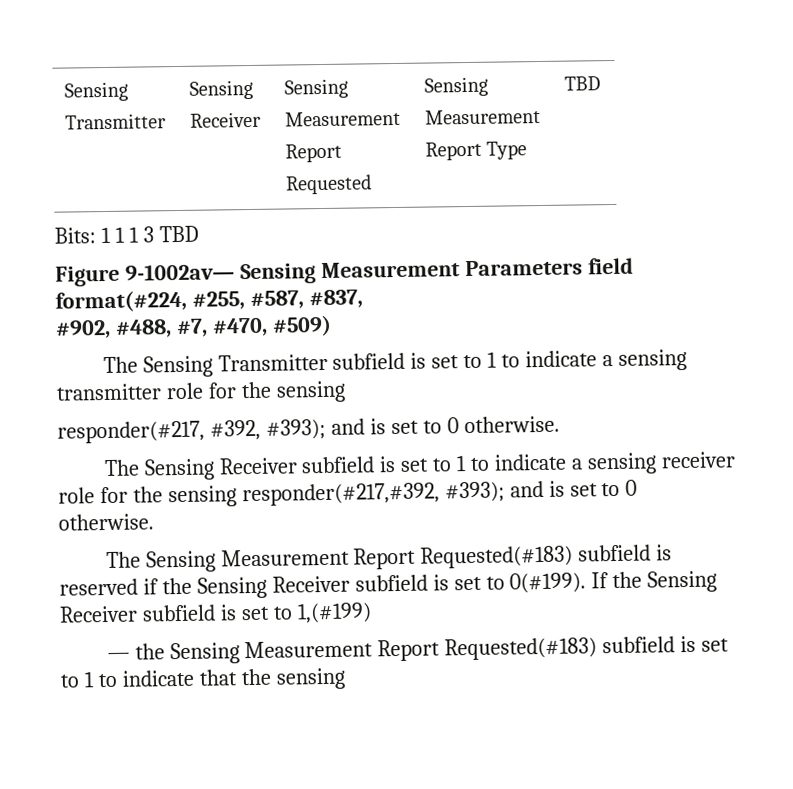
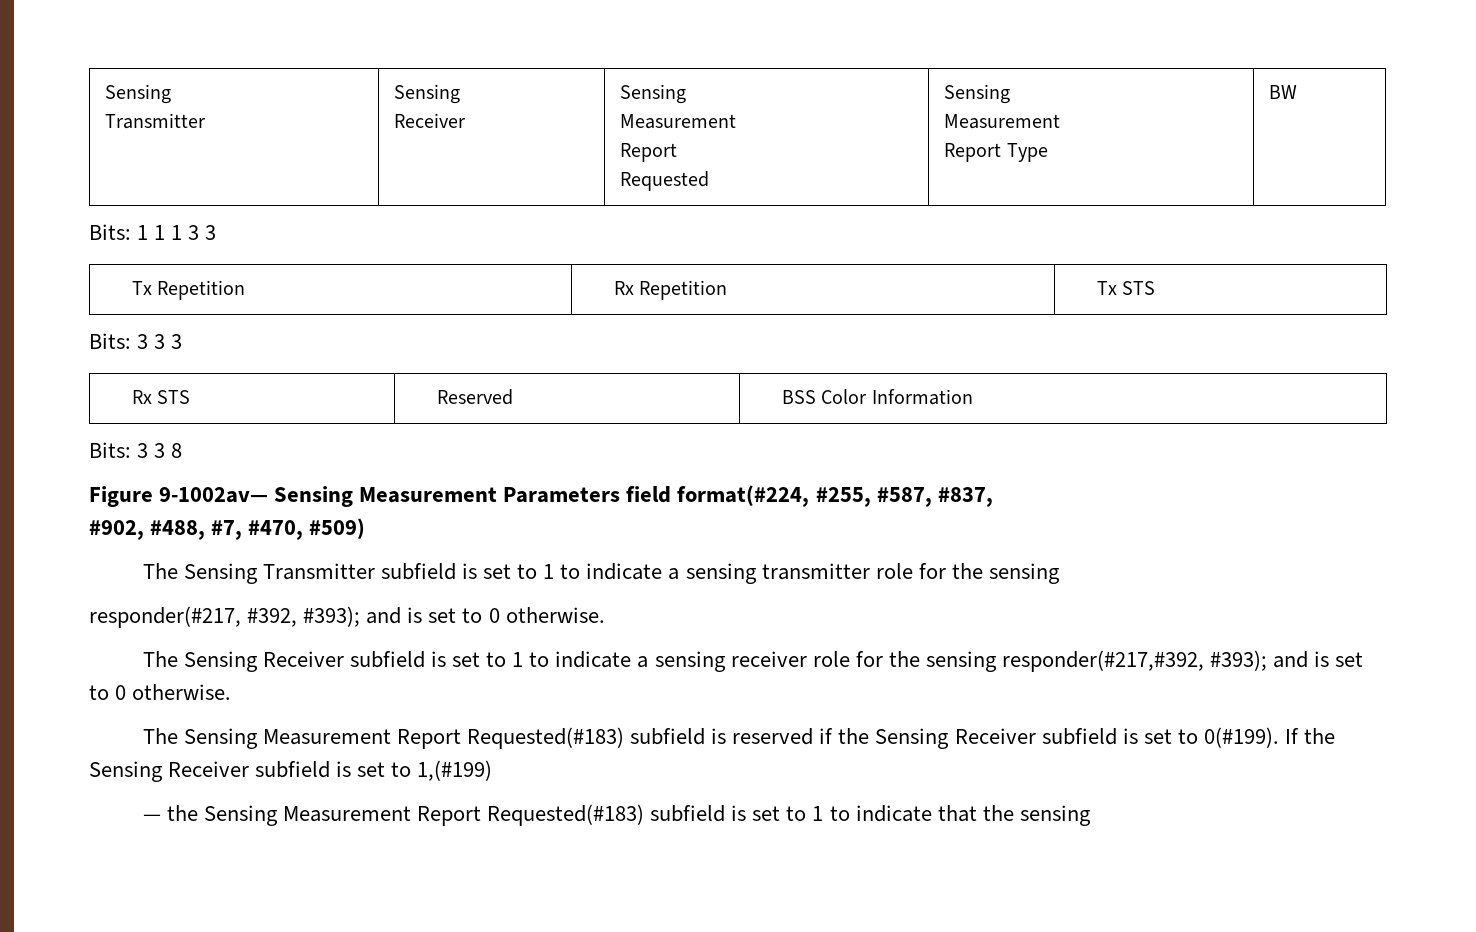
[564,76,602,91] TBD -> [1269,85,1298,99] BW
[158,225,199,243] TBD -> [205,225,217,240] [131,280,246,300] [613,280,728,300] [1096,281,1156,295] [89,333,183,349] [131,390,191,404] [436,389,513,405] [781,389,973,405] [89,442,183,458] 3 // Tx Repetition | Rx Repetition | Tx STS // Bits: 3 3 3 // Rx STS | Reserved | BSS Color Information // Bits: 3 3 8

